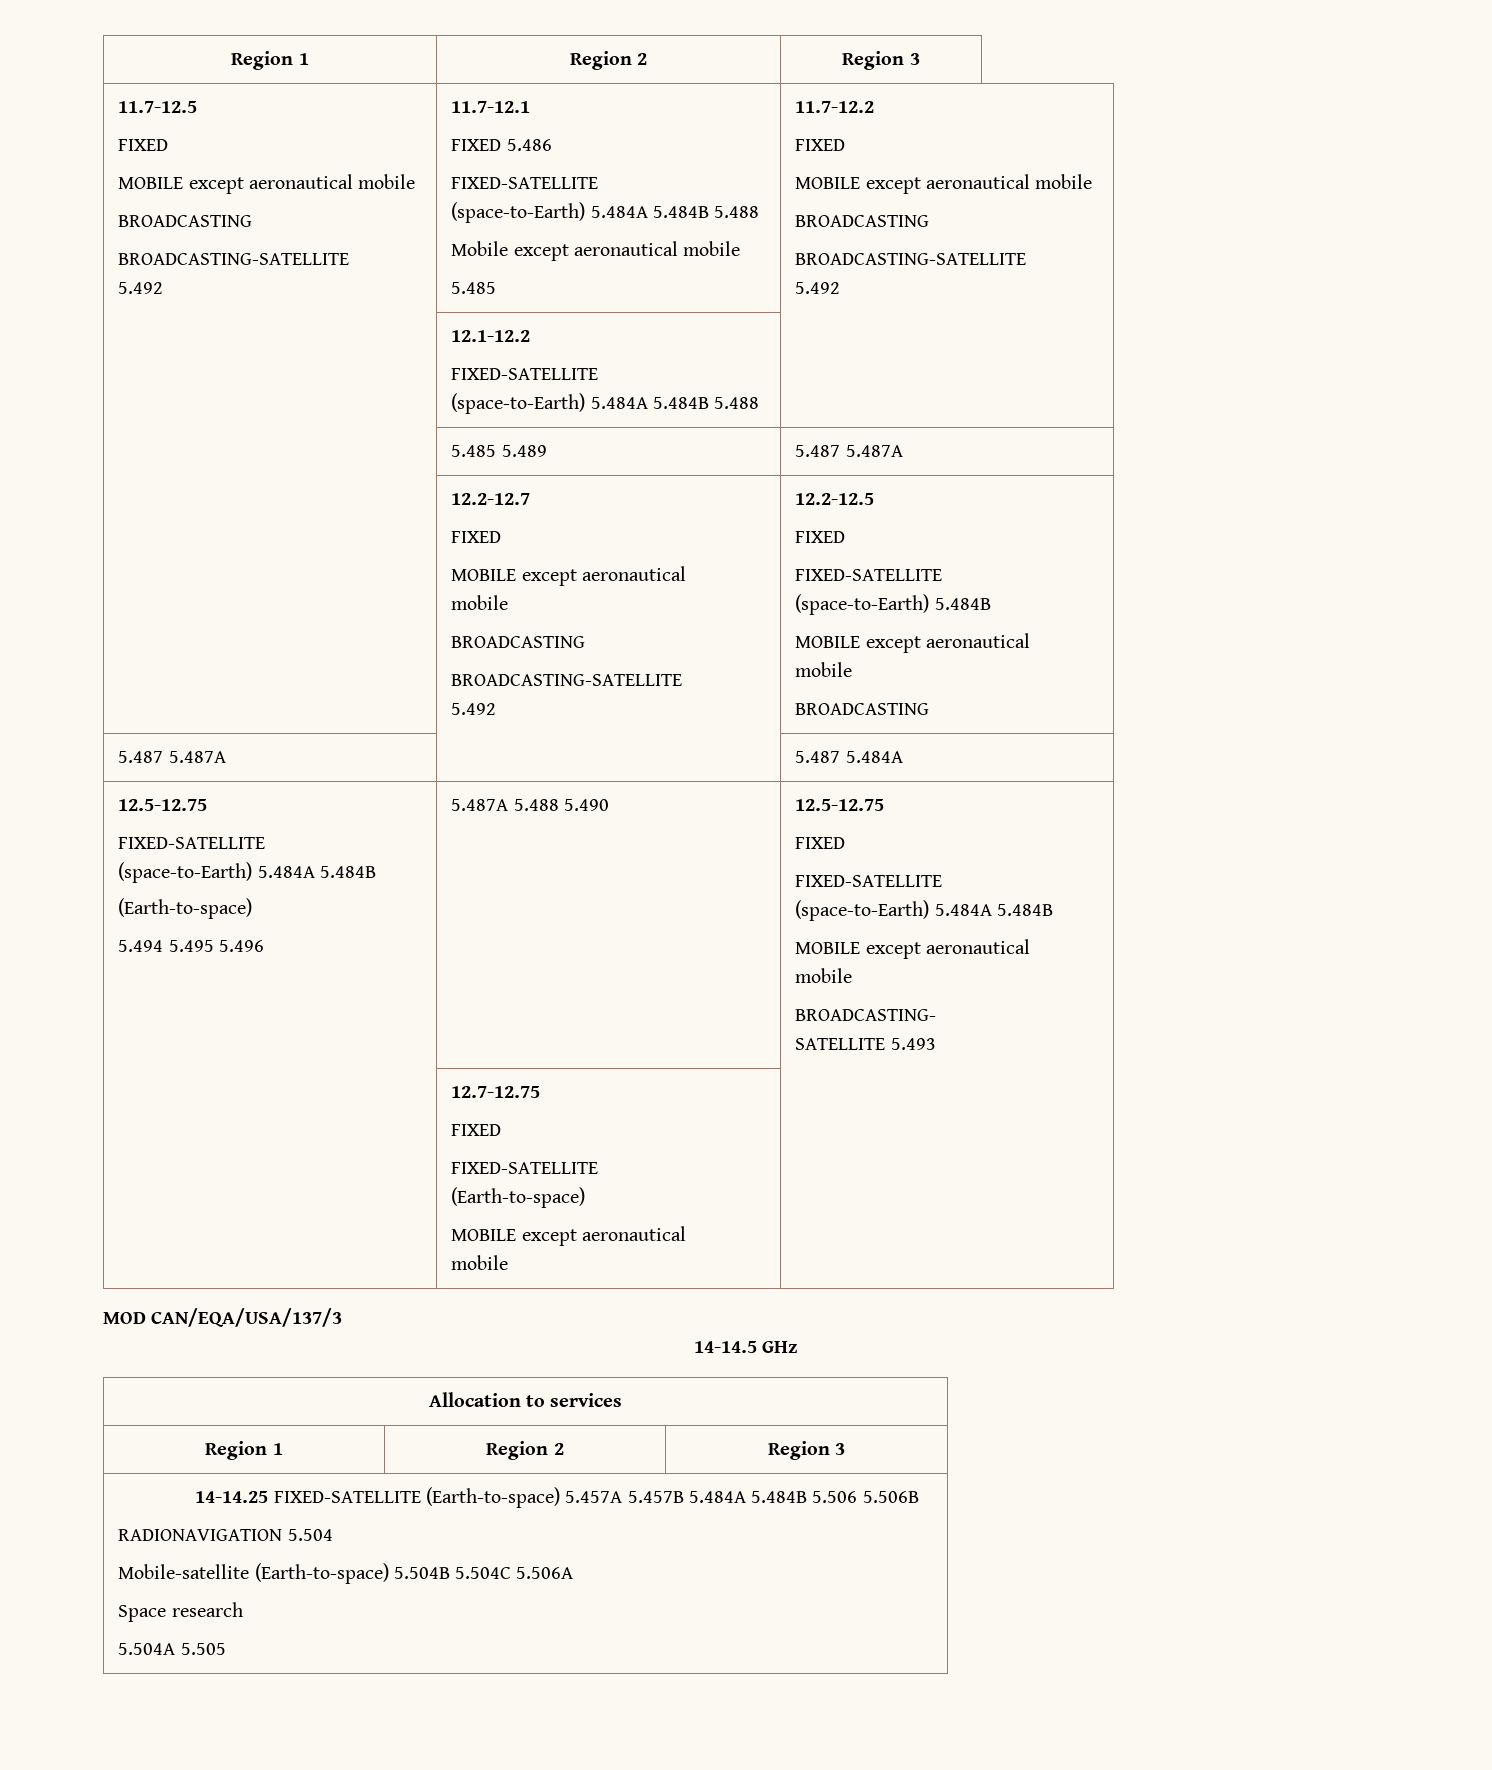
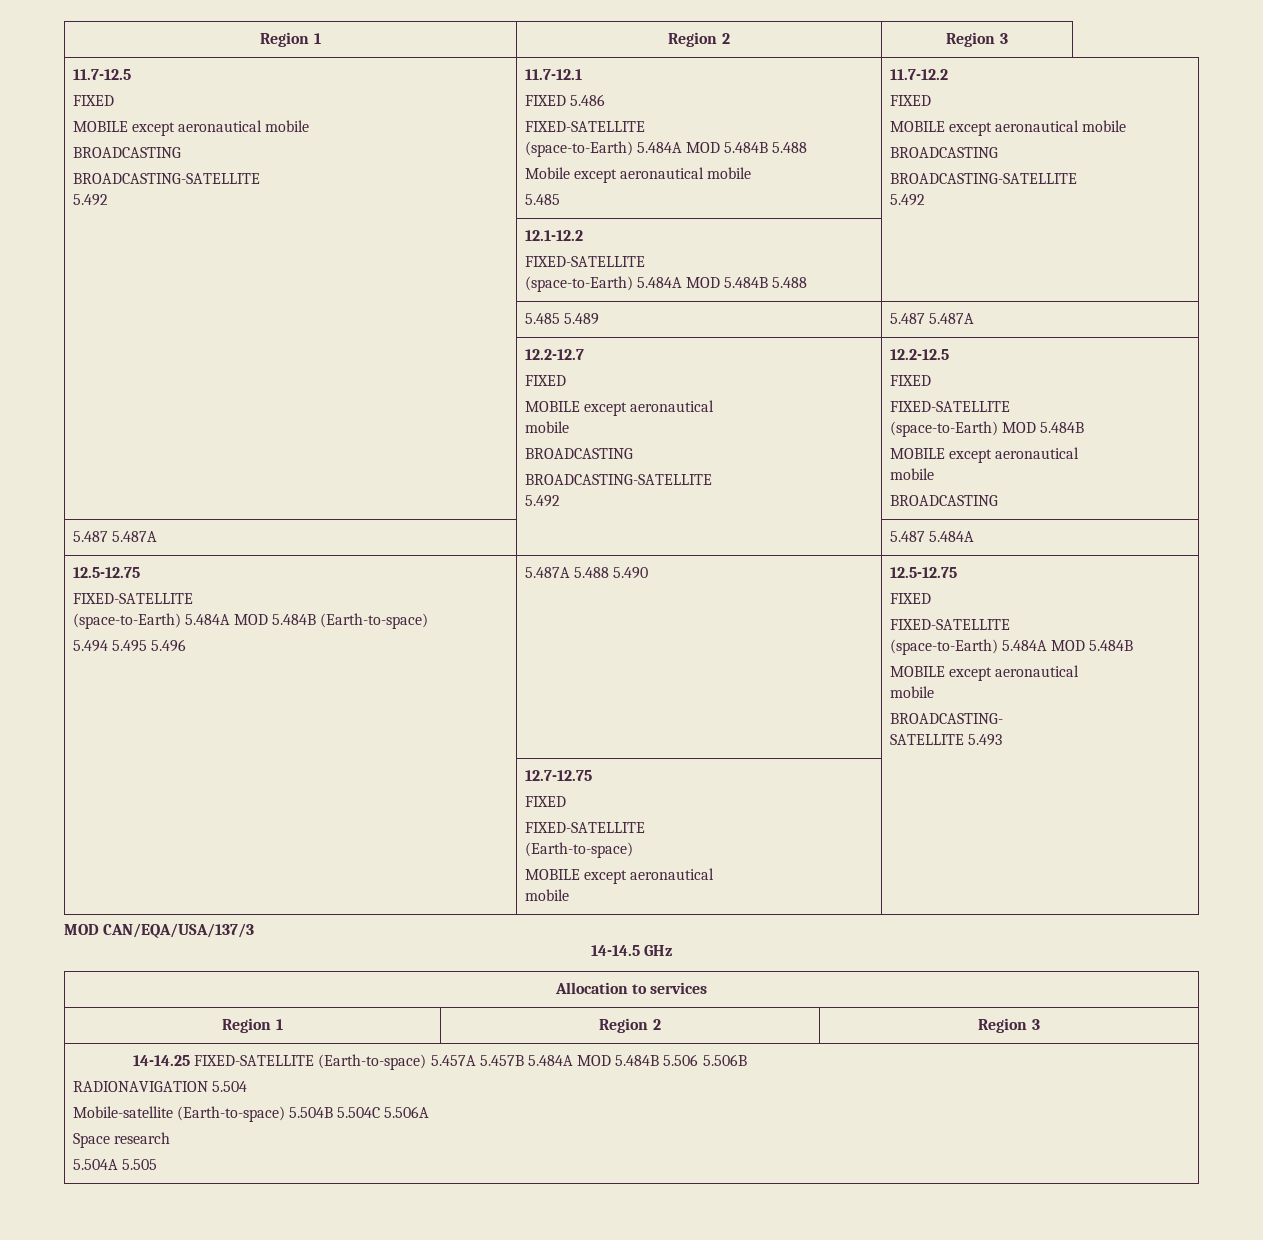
(648, 212) none -> [685,142,720,153] MOD
(648, 403) none -> [685,277,720,288] MOD
(930, 604) none -> [1001,422,1036,433] MOD
[319,866,376,878] 5.484B // -> [233,614,317,625] MOD 5.484B
(992, 910) none -> [1050,640,1085,651] MOD
(746, 1497) none -> [577,1055,612,1066] MOD

